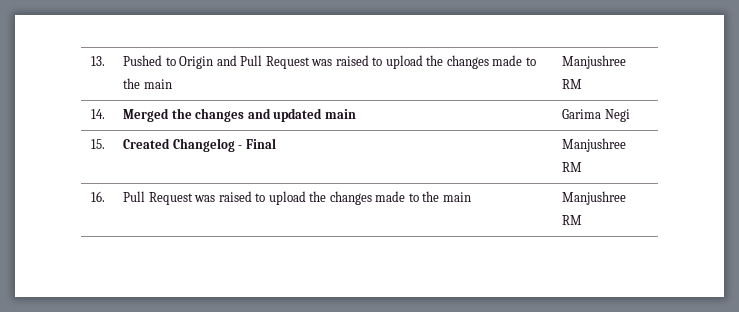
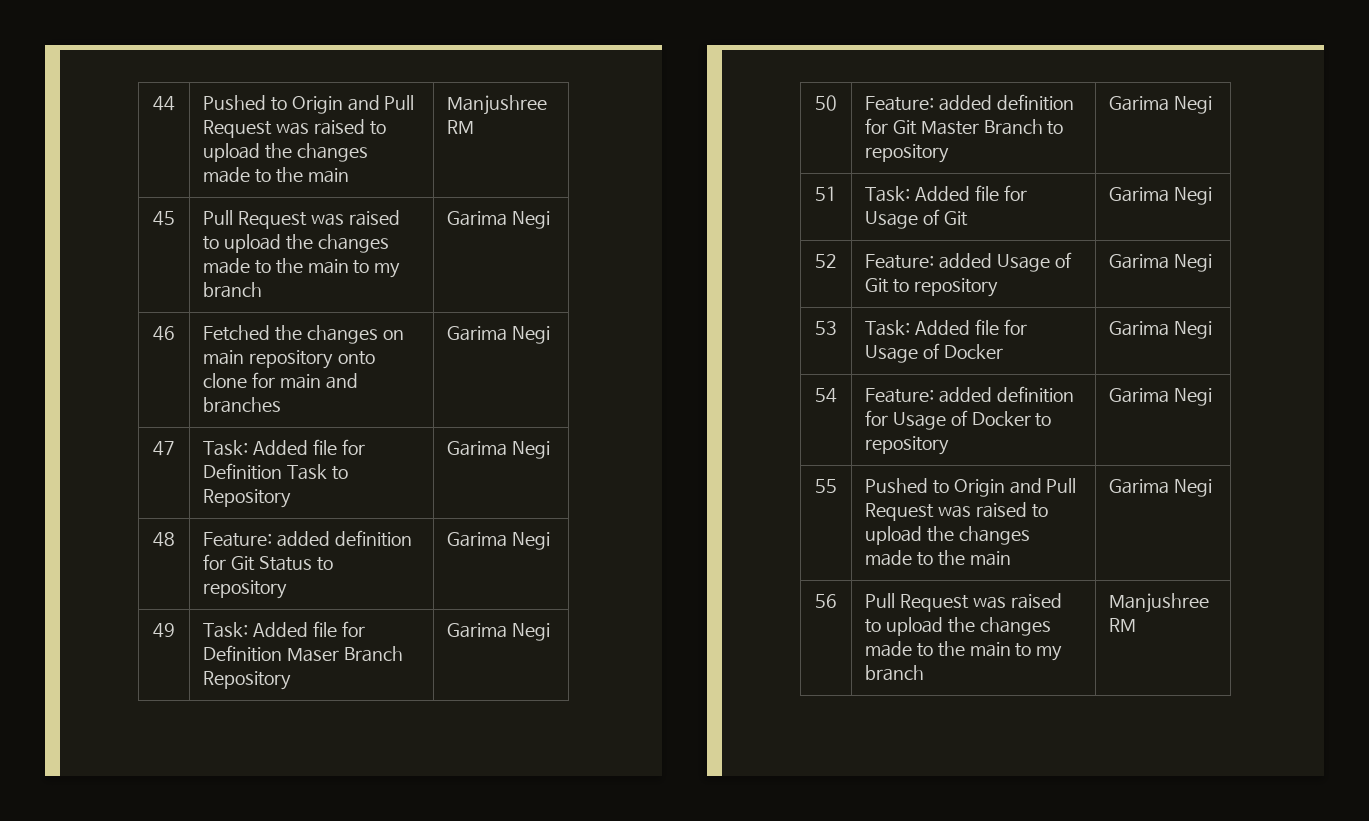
[91,56,105,66] 13. -> [153,96,175,111] 44
[91,109,105,119] [123,108,356,122] [562,109,630,122] [91,139,105,149] [123,138,276,152] [562,138,627,152] [562,162,583,172] [91,191,105,202] 14. | Merged the changes and updated main | Garima Negi // 15. | Created Changelog - Final | Manjushree RM // 16. -> [153,211,175,226] 45
(471, 197) none -> [353,260,401,278] [203,282,263,298] [447,211,551,229] [153,326,175,341] [203,325,404,344] [203,350,375,369] [203,372,358,389] [203,397,282,413] [447,326,551,344] [153,441,175,456] [203,439,365,456] [203,463,348,480] [203,489,292,508] [447,441,551,459] [153,532,175,547] [203,530,412,547] [203,554,333,571] [203,580,288,599] [447,532,551,550] [153,623,175,638] [203,621,365,638] [203,645,403,662] [203,671,292,690] [447,623,551,641] [815,95,837,111] [865,94,1074,111] [865,118,1064,135] [865,144,950,163] [1109,96,1213,114] [815,186,837,201] [865,185,1027,202] [865,209,968,229] [1109,187,1213,205] [815,254,837,268] [865,252,1072,272] [865,278,998,297] [1109,254,1213,272] [815,321,837,335] [865,319,1027,336] [865,343,1003,363] [1109,321,1213,339] [815,388,837,403] [865,386,1074,403] [865,410,1052,430] [865,436,950,455] [1109,388,1213,406] [815,479,837,493] [865,478,1077,497] [865,502,1048,521] [865,526,1030,545] [865,550,1011,566] [1109,479,1213,497] [815,594,837,608] [865,593,1062,612] [865,617,1051,636] [865,641,1063,661] [865,665,925,681] to my branch | Garima Negi // 46 | Fetched the changes on main repository onto clone for main and branches | Garima Negi // 47 | Task: Added file for Definition Task to Repository | Garima Negi // 48 | Feature: added definition for Git Status to repository | Garima Negi // 49 | Task: Added file for Definition Maser Branch Repository | Garima Negi // 50 | Feature: added definition for Git Master Branch to repository | Garima Negi // 51 | Task: Added file for Usage of Git | Garima Negi // 52 | Feature: added Usage of Git to repository | Garima Negi // 53 | Task: Added file for Usage of Docker | Garima Negi // 54 | Feature: added definition for Usage of Docker to repository | Garima Negi // 55 | Pushed to Origin and Pull Request was raised to upload the changes made to the main | Garima Negi // 56 | Pull Request was raised to upload the changes made to the main to my branch

